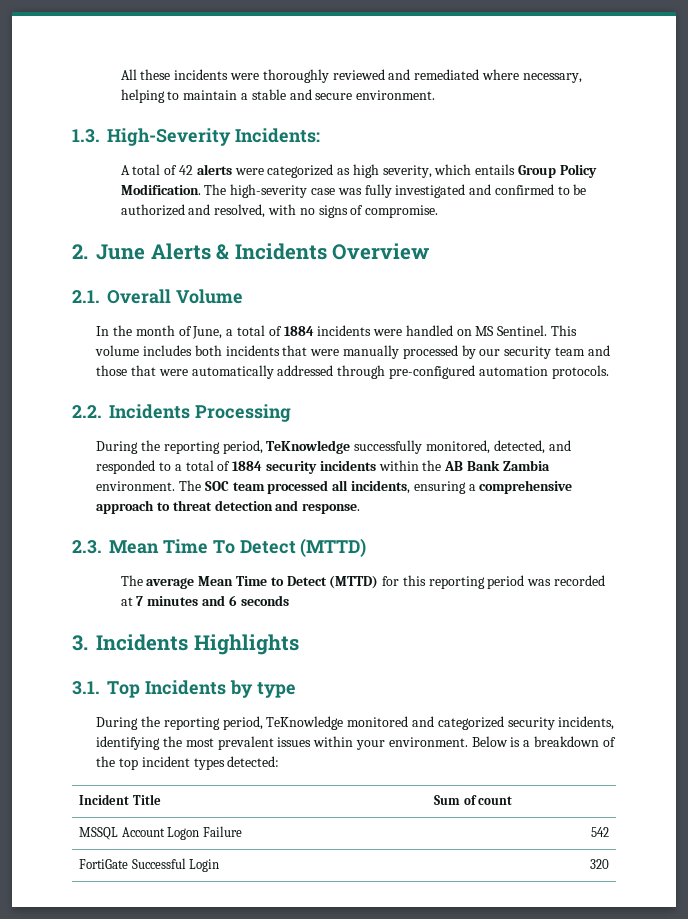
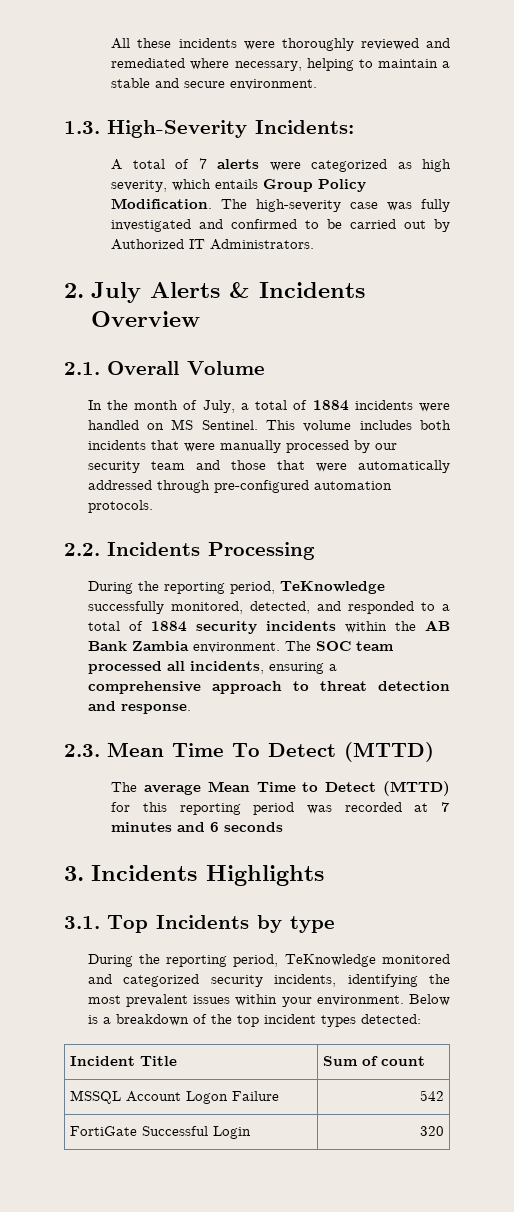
[178,165,193,175] 42 -> [198,158,207,169] 7
[120,204,439,218] authorized and resolved, with no signs of compromise. -> [350,219,450,232] [111,239,315,250] carried out by Authorized IT Administrators.
[96,244,146,260] June -> [91,282,142,303] July
[192,326,223,339] June, -> [202,400,235,413] July,

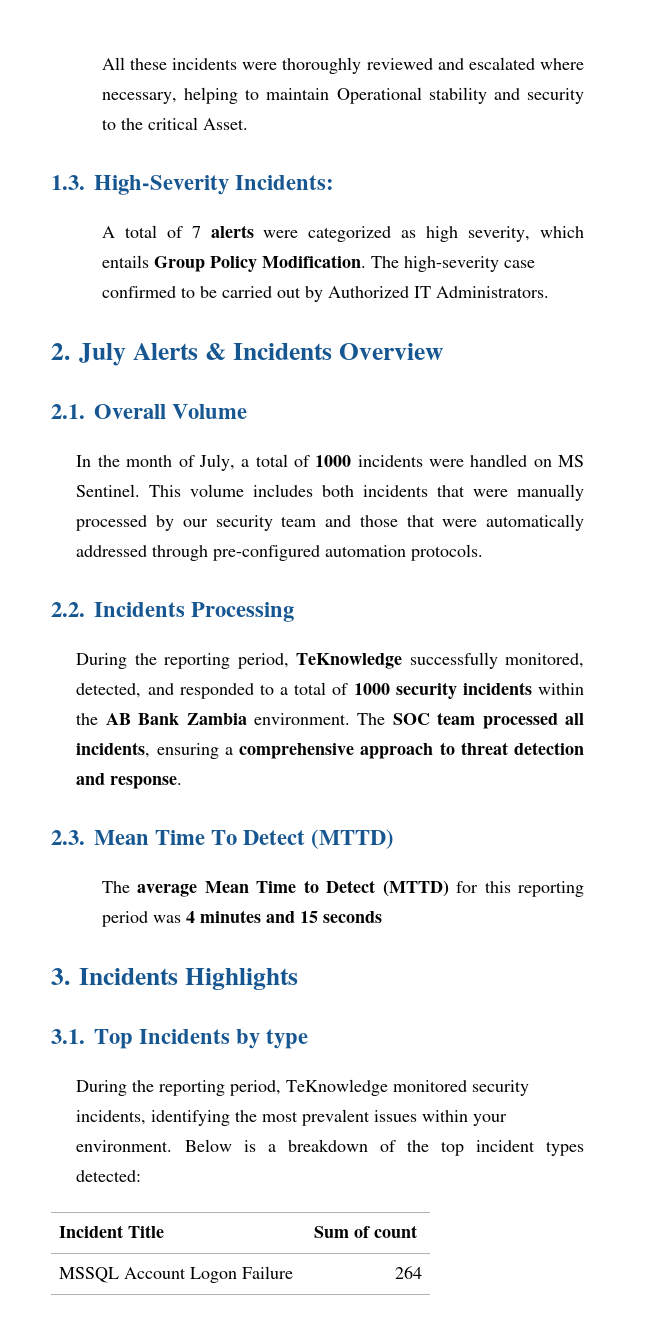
[111,58,186,68] remediated -> [468,57,535,70] escalated
[441,61,450,68] [111,78,318,90] a stable and secure environment. -> [336,87,584,104] [101,117,248,130] Operational stability and security to the critical Asset.
[387,199,450,212] [111,219,224,232] was fully investigated and -> (535, 264) none
[312,400,349,411] 1884 -> [315,455,352,467] 1000
[150,621,187,632] 1884 -> [353,683,390,695] 1000
[344,802,450,812] recorded at 7 -> [185,911,195,923] 4
[210,822,220,832] 6 -> [299,911,318,923] 15
[87,974,200,987] and categorized -> (468, 1086) none
[419,1090,444,1101] [70,1126,252,1139] [419,1126,444,1136] 542 // FortiGate Successful Login | 320 -> [394,1266,422,1279] 264

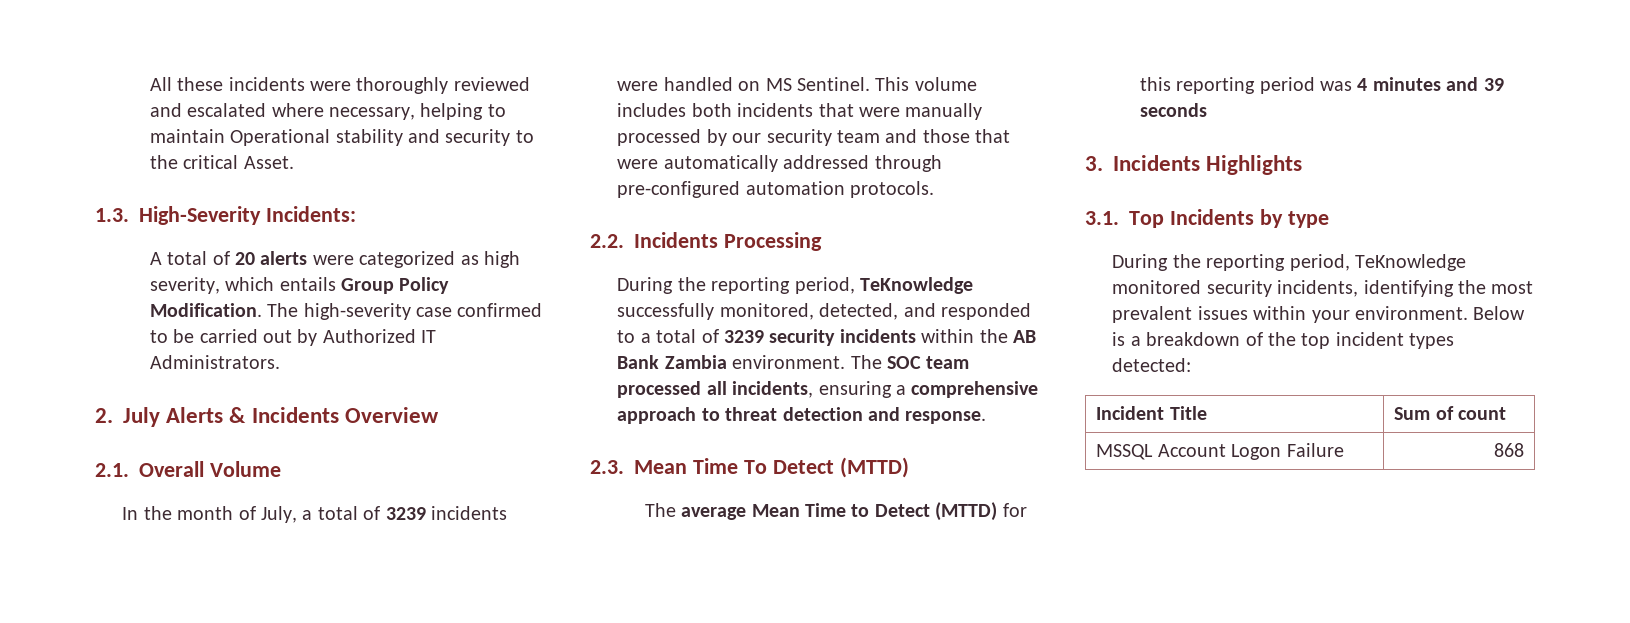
[191,226,201,238] 7 -> [235,252,256,265] 20
[315,455,352,467] 1000 -> [385,507,426,520] 3239
[353,683,390,695] 1000 -> [724,330,765,343] 3239
[299,911,318,923] 15 -> [1483,78,1504,91] 39
[394,1266,422,1279] 264 -> [1493,443,1524,457] 868

